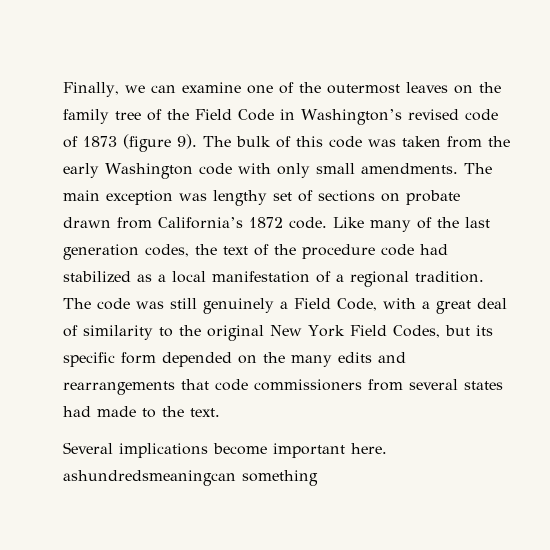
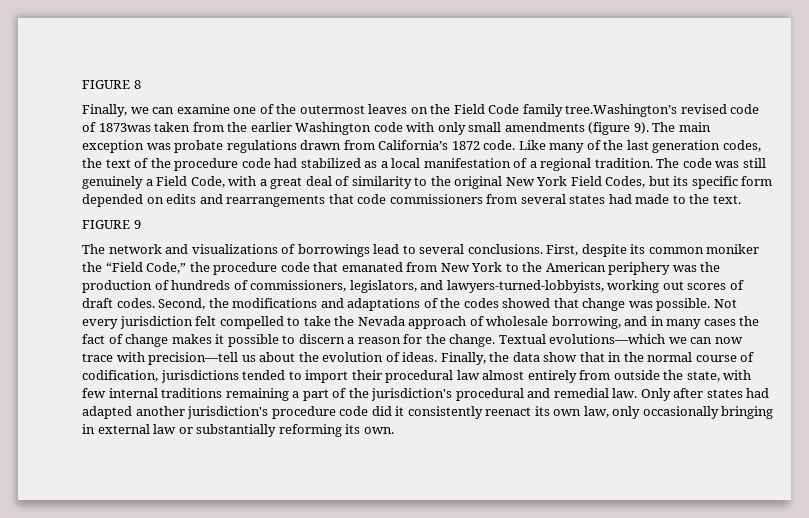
(63, 89) none -> [82,80,141,89] FIGURE 8 //
[63,109,498,125] [63,134,396,152] family tree of the Field Code in Washington’s revised code of 1873 (figure 9). The bulk of this code was -> [453,104,760,117] [82,122,151,132] Field Code family tree.Washington’s revised code of 1873was
[63,163,99,178] early -> [250,122,292,132] earlier
[360,163,458,174] amendments. -> [504,122,649,135] amendments (figure 9).
[213,190,460,206] lengthy set of sections on probate -> [174,140,297,153] probate regulations
[263,352,332,367] the many -> (164, 200) none
[63,442,387,458] [63,470,318,486] Several implications become important here. ashundredsmeaningcan something -> [82,220,141,229] [82,244,760,257] [82,262,721,275] [82,280,744,293] [82,298,737,311] [82,316,760,329] [82,334,743,347] [82,352,755,365] [82,370,752,383] [82,388,770,401] [82,406,774,419] [82,424,394,437] FIGURE 9 // The network and visualizations of borrowings lead to several conclusions. First, despite its common moniker the “Field Code,” the procedure code that emanated from New York to the American periphery was the production of hundreds of commissioners, legislators, and lawyers-turned-lobbyists, working out scores of draft codes. Second, the modifications and adaptations of the codes showed that change was possible. Not every jurisdiction felt compelled to take the Nevada approach of wholesale borrowing, and in many cases the fact of change makes it possible to discern a reason for the change. Textual evolutions—which we can now trace with precision—tell us about the evolution of ideas. Finally, the data show that in the normal course of codification, jurisdictions tended to import their procedural law almost entirely from outside the state, with few internal traditions remaining a part of the jurisdiction's procedural and remedial law. Only after states had adapted another jurisdiction's procedure code did it consistently reenact its own law, only occasionally bringing in external law or substantially reforming its own.

